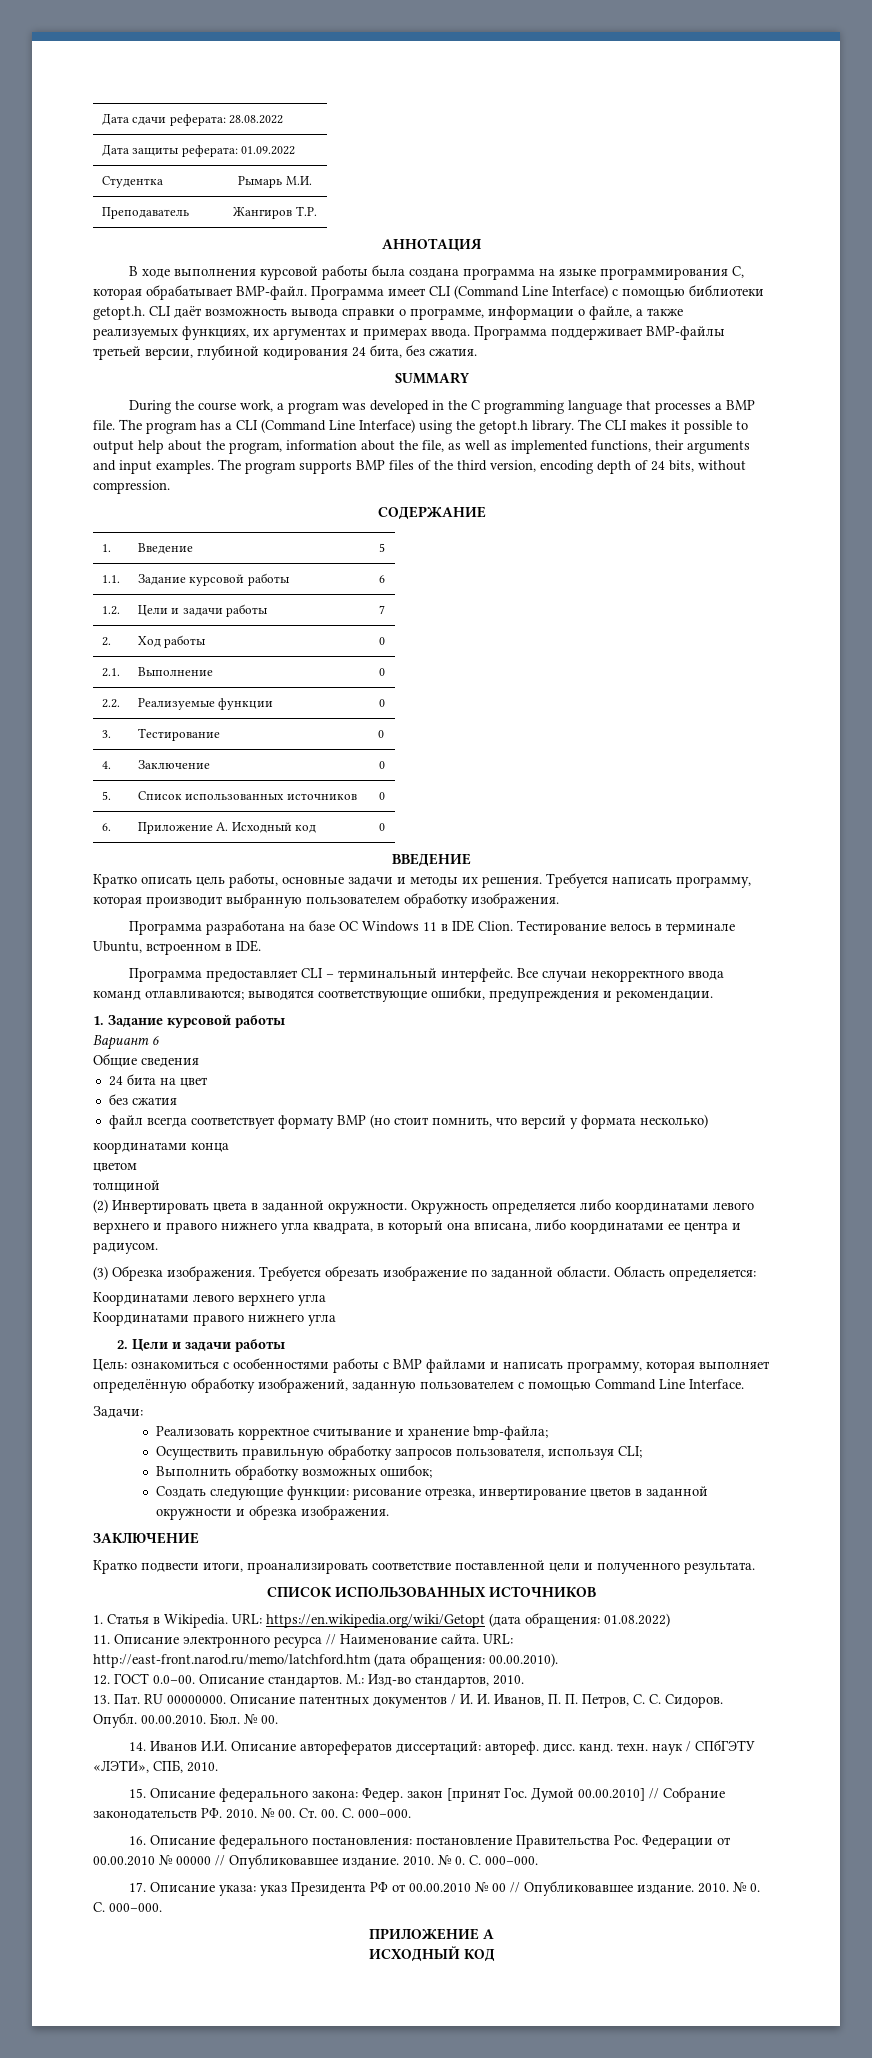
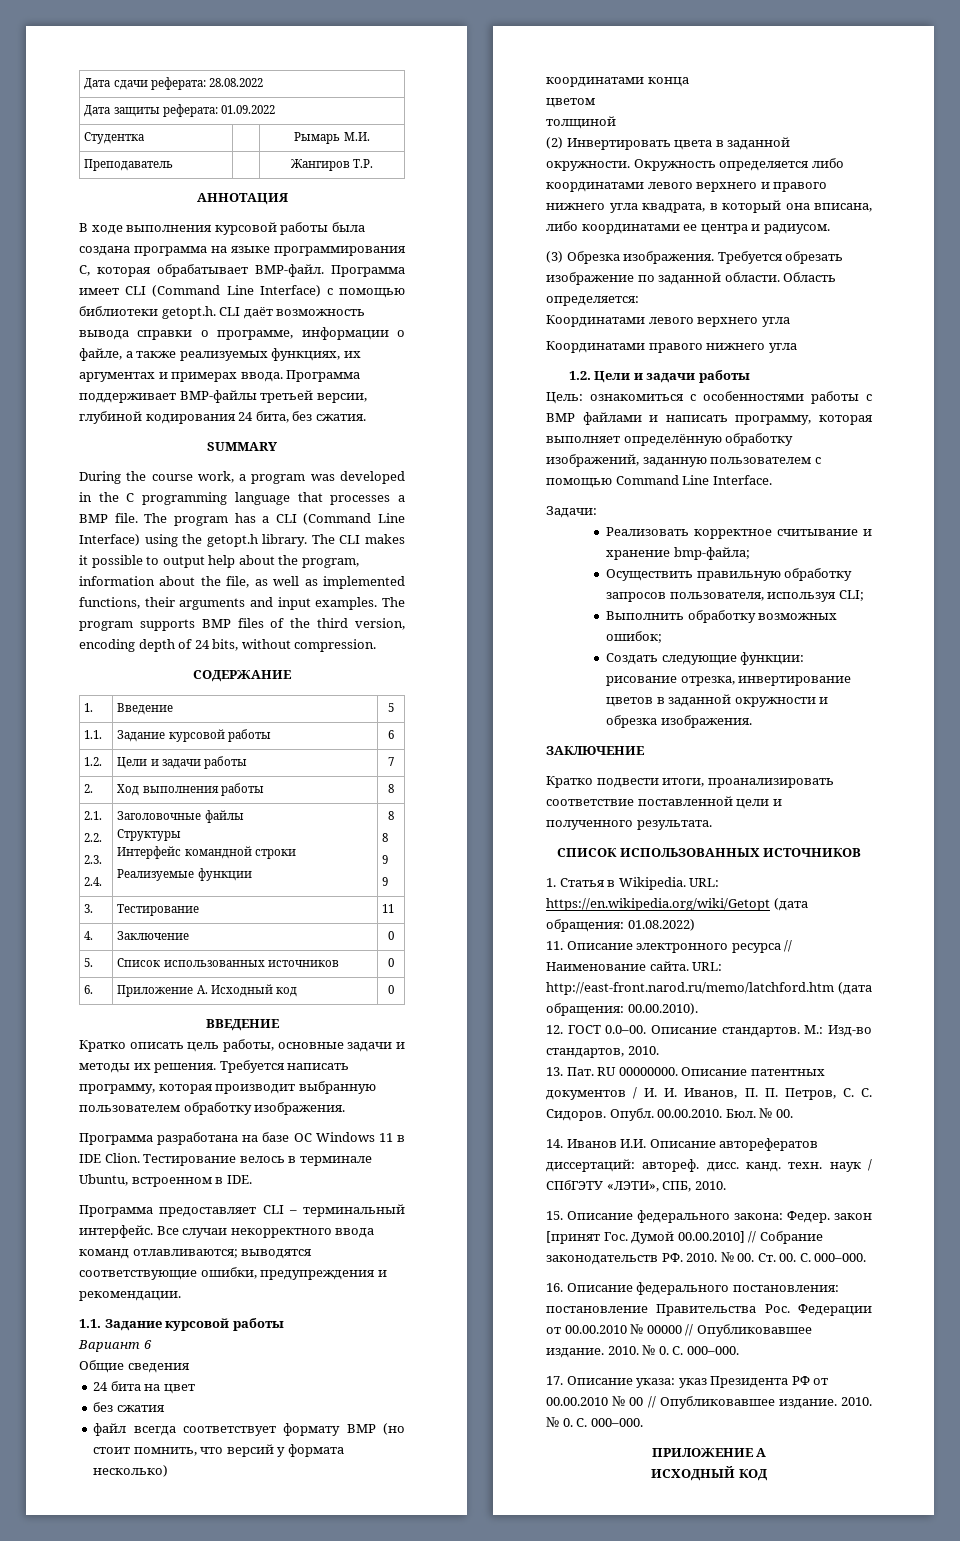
[164,635,207,648] [379,637,385,645] работы | 0 -> [142,783,264,796] [388,784,394,793] выполнения работы | 8
[137,667,213,676] [379,668,385,676] [101,699,120,708] [137,698,274,710] [379,699,385,707] | Выполнение | 0 // 2.2. | Реализуемые функции | 0 -> [84,833,103,842] [84,855,103,864] [84,877,103,886] [117,810,244,823] [117,829,182,841] [117,846,296,859] [117,868,252,881] [388,811,394,820] [382,833,389,842] [382,855,389,864] [382,877,389,886] // 2.2. // 2.3. // 2.4. | Заголовочные файлы // Структуры // Интерфейс командной строки // Реализуемые функции | 8 // 8 // 9 // 9
[377,730,384,738] 0 -> [382,904,395,913] 11
[93,1016,104,1025] 1. -> [79,1319,101,1328] 1.1.
[116,1340,128,1349] 2. -> [568,371,591,380] 1.2.

